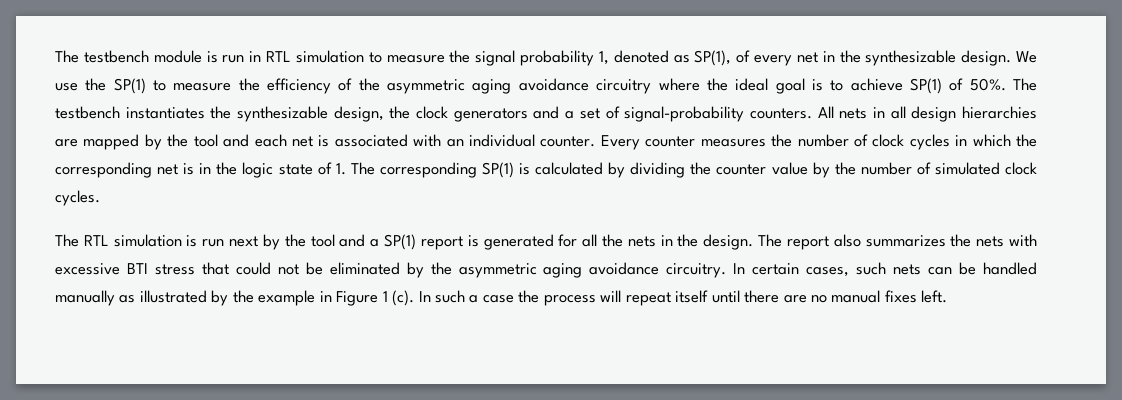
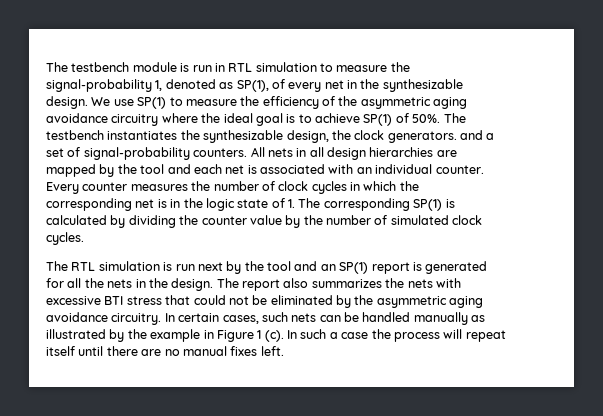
[475,50,594,66] signal probability -> [46,79,152,92] signal-probability
[85,78,107,91] the -> (134, 102) none
[453,108,528,122] generators -> [387,131,457,143] generators.
[370,239,380,247] a -> [320,264,336,271] an

